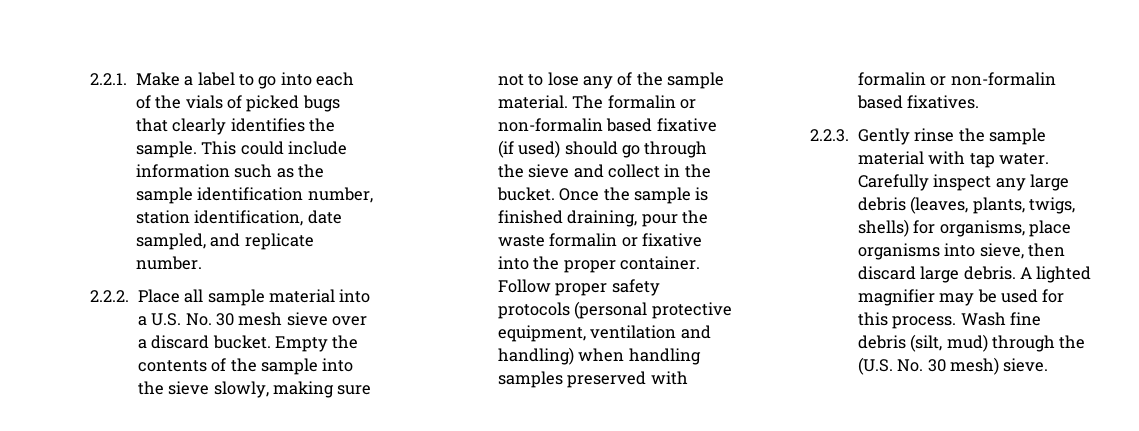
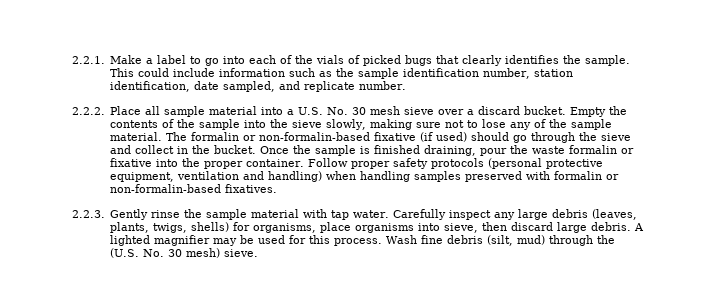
[497,118,653,132] non-formalin based -> [259,132,371,141] non-formalin-based
[950,72,1056,86] [856,95,903,109] non-formalin based -> [110,184,222,193] non-formalin-based

